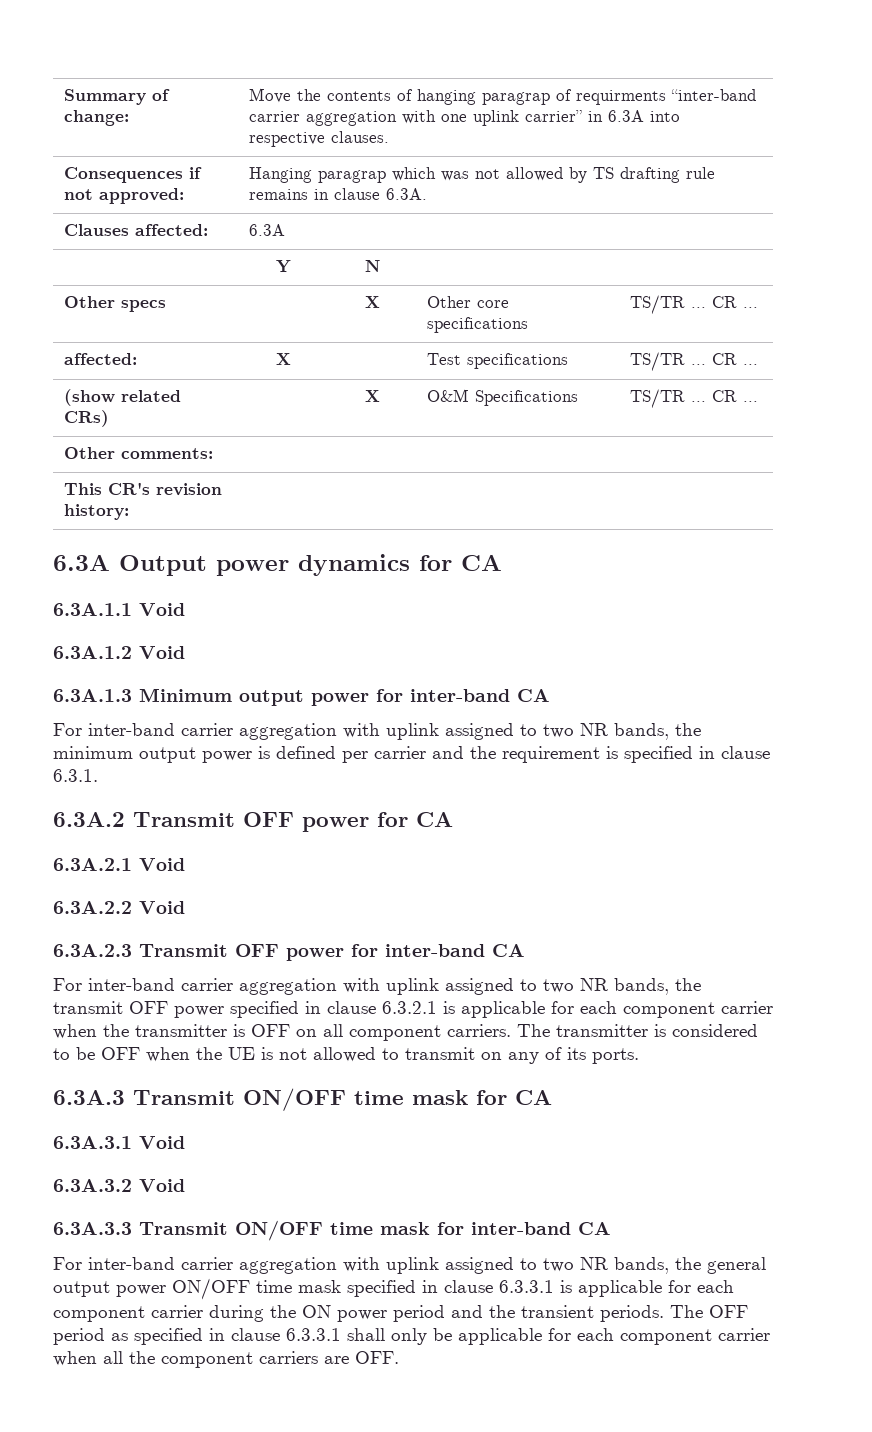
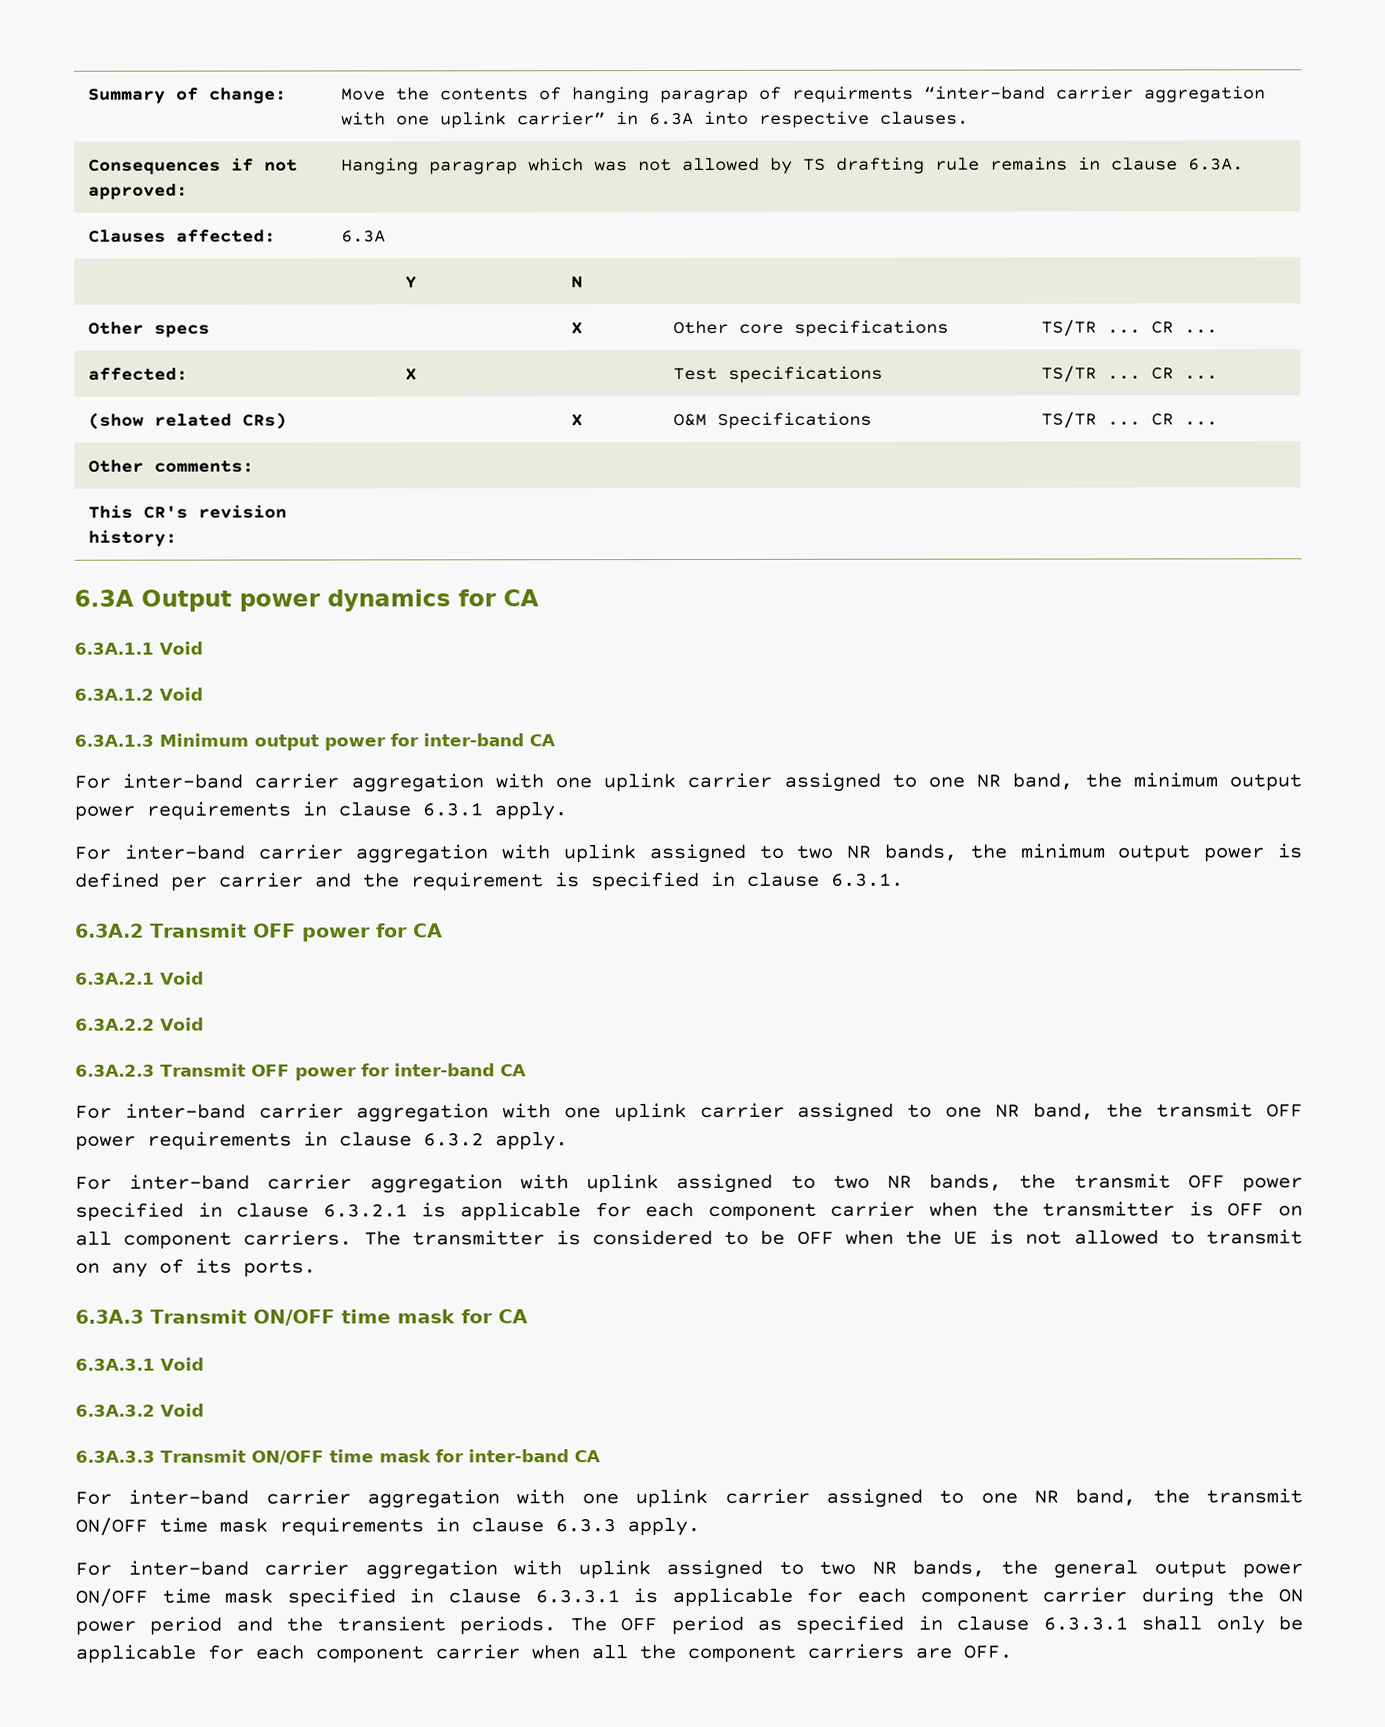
(550, 695) none -> [74,772,1303,793] [74,801,567,821] // For inter-band carrier aggregation with one uplink carrier assigned to one NR band, the minimum output power requirements in clause 6.3.1 apply.
(525, 950) none -> [75,1102,1303,1123] [75,1131,568,1151] // For inter-band carrier aggregation with one uplink carrier assigned to one NR band, the transmit OFF power requirements in clause 6.3.2 apply.
(611, 1228) none -> [75,1488,1304,1509] [75,1516,700,1537] // For inter-band carrier aggregation with one uplink carrier assigned to one NR band, the transmit ON/OFF time mask requirements in clause 6.3.3 apply.

